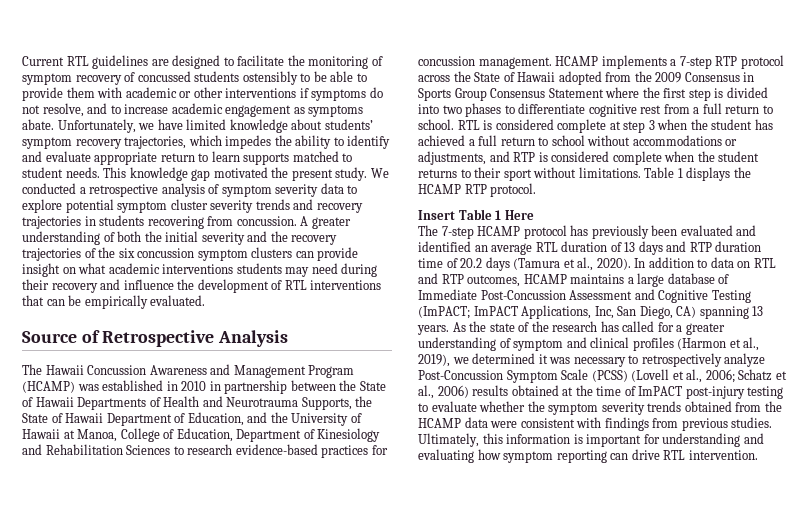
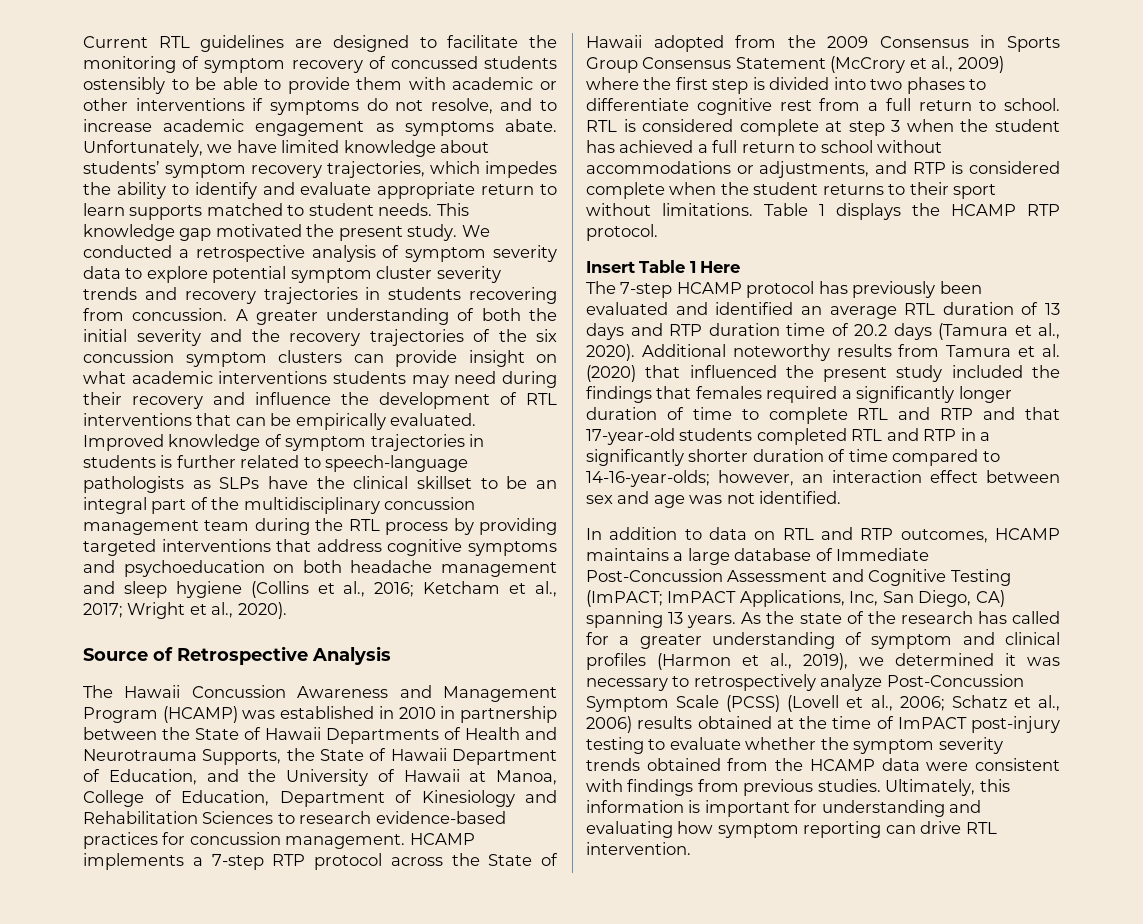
(206, 300) none -> [83,434,485,451] [83,455,469,472] [83,476,557,493] [83,497,476,514] [83,518,557,535] [83,539,557,556] [83,560,557,577] [83,581,558,598] [83,602,287,619] Improved knowledge of symptom trajectories in students is further related to speech-language pathologists as SLPs have the clinical skillset to be an integral part of the multidisciplinary concussion management team during the RTL process by providing targeted interventions that address cognitive symptoms and psychoeducation on both headache management and sleep hygiene (Collins et al., 2016; Ketcham et al., 2017; Wright et al., 2020).
(604, 93) none -> [830,56,1004,73] (McCrory et al., 2009)
(631, 264) none -> [641,344,1060,361] [586,365,1060,382] [586,386,1012,403] [586,407,1060,424] [586,428,991,445] [586,449,1000,466] [586,470,1060,487] [586,491,842,508] Additional noteworthy results from Tamura et al. (2020) that influenced the present study included the findings that females required a significantly longer duration of time to complete RTL and RTP and that 17-year-old students completed RTL and RTP in a significantly shorter duration of time compared to 14-16-year-olds; however, an interaction effect between sex and age was not identified. //

